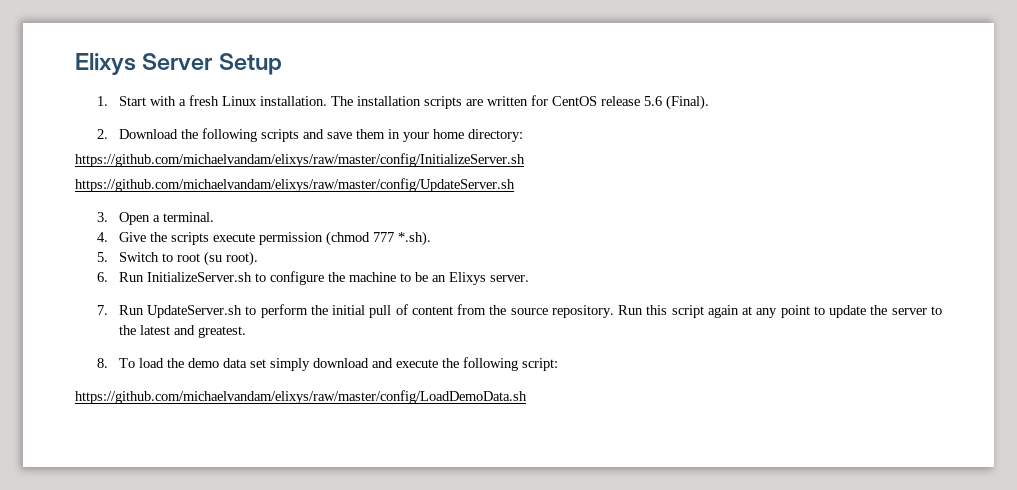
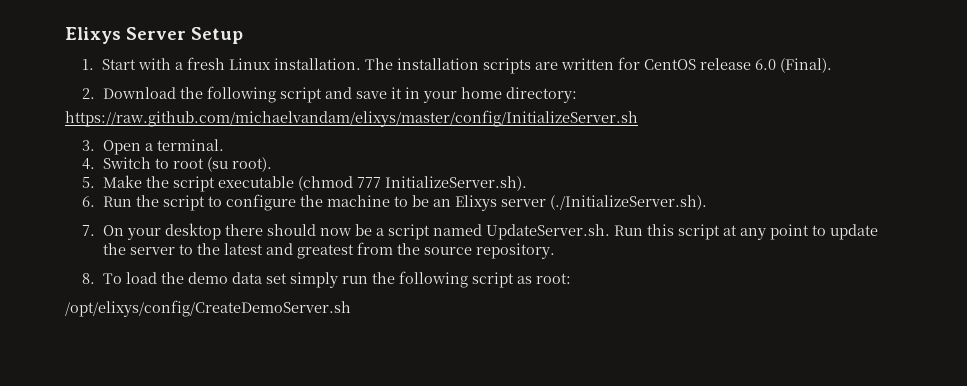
[643,96,662,106] 5.6 -> [754,59,776,70] 6.0
[260,129,299,142] scripts -> [279,87,322,103] script
[355,129,385,139] them -> [390,87,402,99] it
[75,153,525,167] [75,178,515,192] https://github.com/michaelvandam/elixys/raw/master/config/InitializeServer.sh // https://github.com/michaelvandam/elixys/raw/master/config/UpdateServer.sh -> [65,110,638,127] https://raw.github.com/michaelvandam/elixys/master/config/InitializeServer.sh
[118,231,431,246] [96,252,108,262] Give the scripts execute permission (chmod 777 *.sh). // 5. -> (96, 164) none
[96,272,252,282] 6. Run InitializeServer.sh -> [82,175,527,192] [82,195,205,211] 5. Make the script executable (chmod 777 InitializeServer.sh). // 6. Run the script
[489,275,529,282] server. -> [500,195,707,210] server (./InitializeServer.sh).
[118,304,614,318] Run UpdateServer.sh to perform the initial pull of content from the source repository. -> [102,223,610,240] On your desktop there should now be a script named UpdateServer.sh.
[707,305,739,318] again -> (720, 232) none
[197,326,246,338] greatest. -> [296,242,555,259] greatest from the source repository.
[312,357,558,371] [75,390,527,404] download and execute the following script: // https://github.com/michaelvandam/elixys/raw/master/config/LoadDemoData.sh -> [341,271,571,288] [65,300,351,317] run the following script as root: // /opt/elixys/config/CreateDemoServer.sh

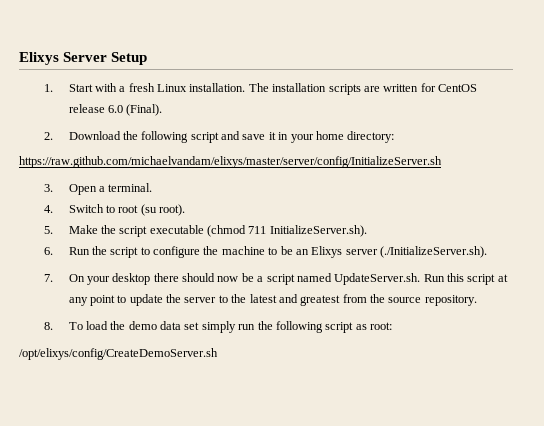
[65,110,638,127] https://raw.github.com/michaelvandam/elixys/master/config/InitializeServer.sh -> [19,156,442,168] https://raw.github.com/michaelvandam/elixys/master/server/config/InitializeServer.sh
[356,177,381,188] 777 -> [248,226,267,234] 711

